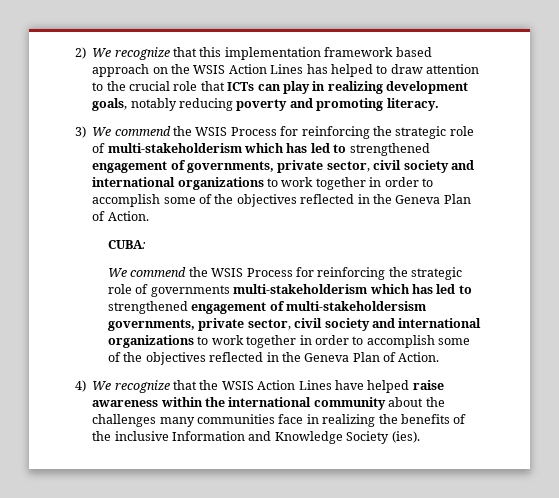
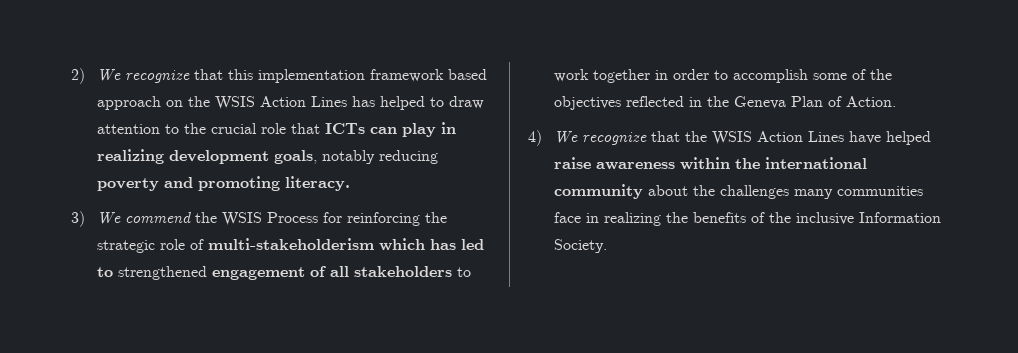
[187,160,474,173] [92,177,433,190] [92,194,471,207] [92,211,149,221] [108,240,147,249] [108,267,463,280] [108,284,472,297] [108,301,427,314] [108,318,482,331] [108,335,195,348] governments, private sector, civil society and international organizations to work together in order to accomplish some of the objectives reflected in the Geneva Plan of Action. // CUBA: // We commend the WSIS Process for reinforcing the strategic role of governments multi-stakeholderism which has led to strengthened engagement of multi-stakeholdersism governments, private sector, civil society and international organizations -> [329,266,452,277] all stakeholders
[248,431,420,444] and Knowledge Society (ies). -> [553,239,607,253] Society.

